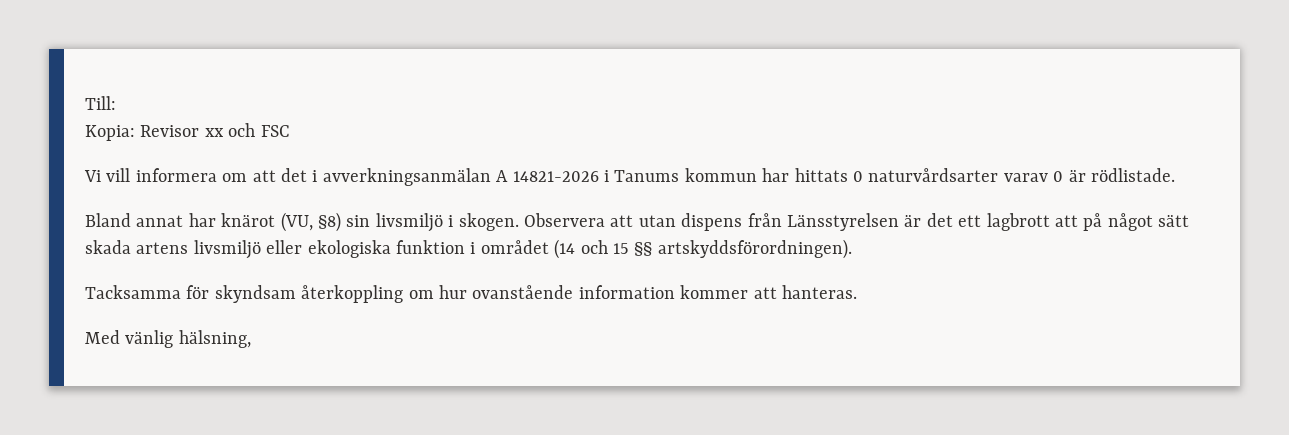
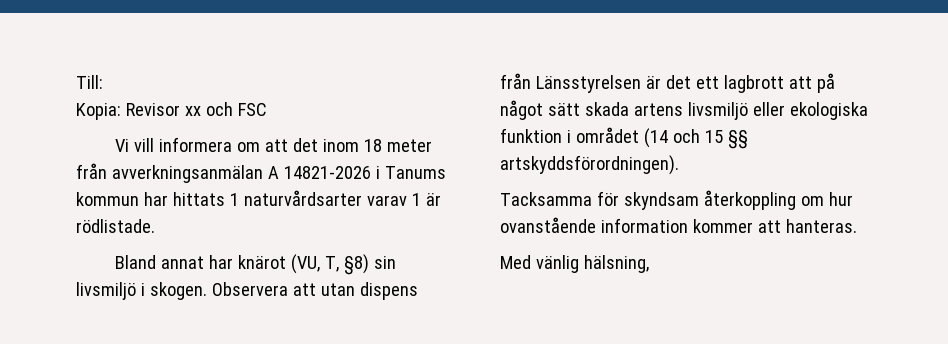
[312,170,318,182] i -> [323,139,433,152] [76,163,107,179] inom 18 meter från
[852,171,863,182] 0 -> [229,193,239,206] 1
[1053,171,1064,182] 0 -> [411,193,421,206] 1
(313, 222) none -> [325,256,340,272] T,

